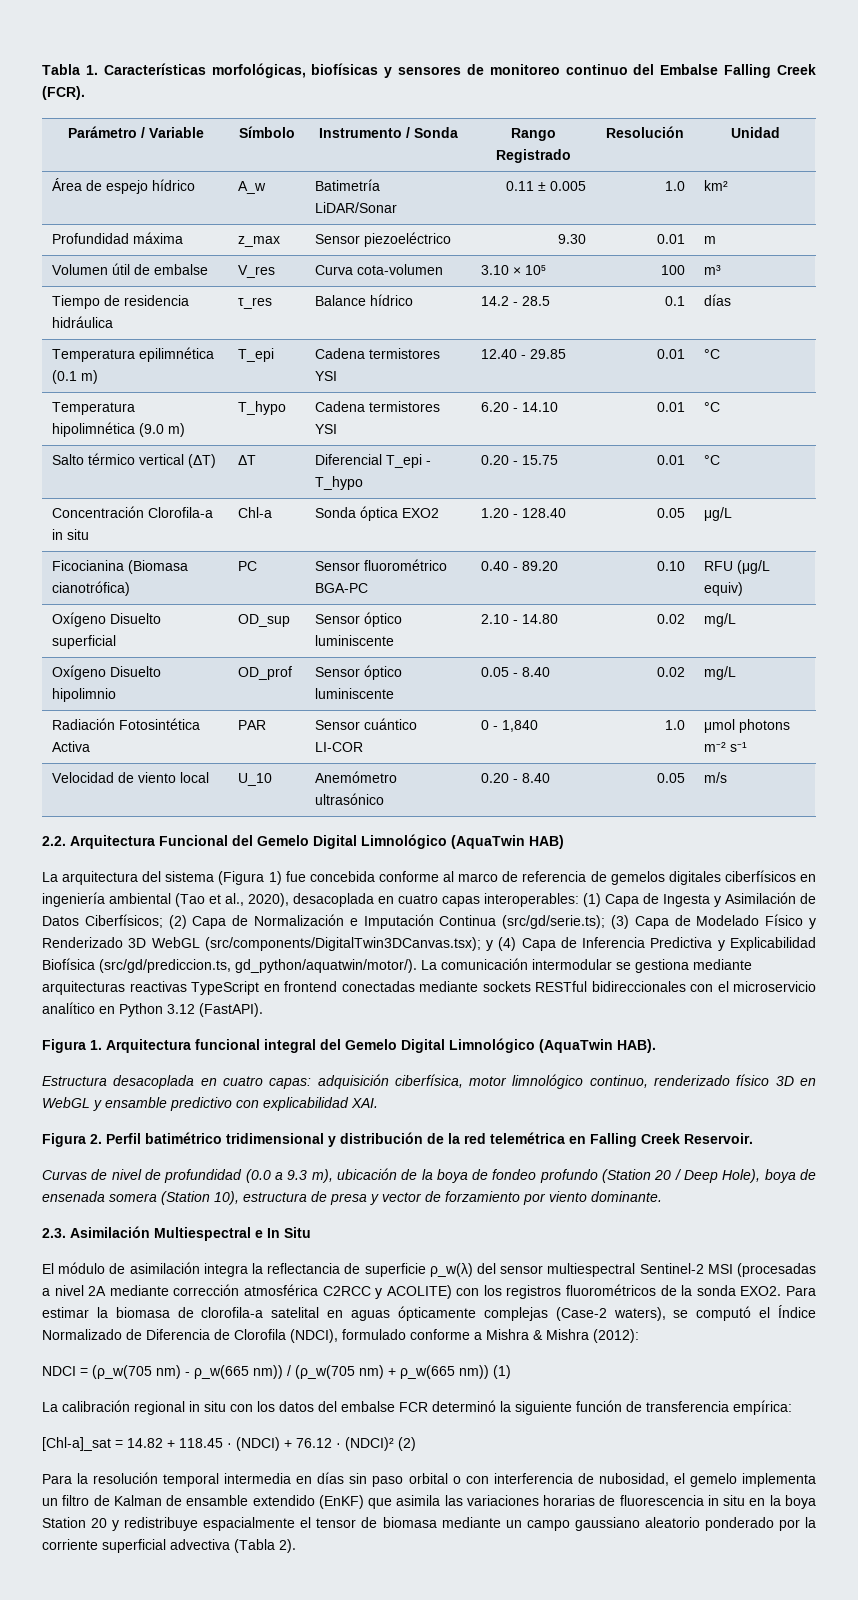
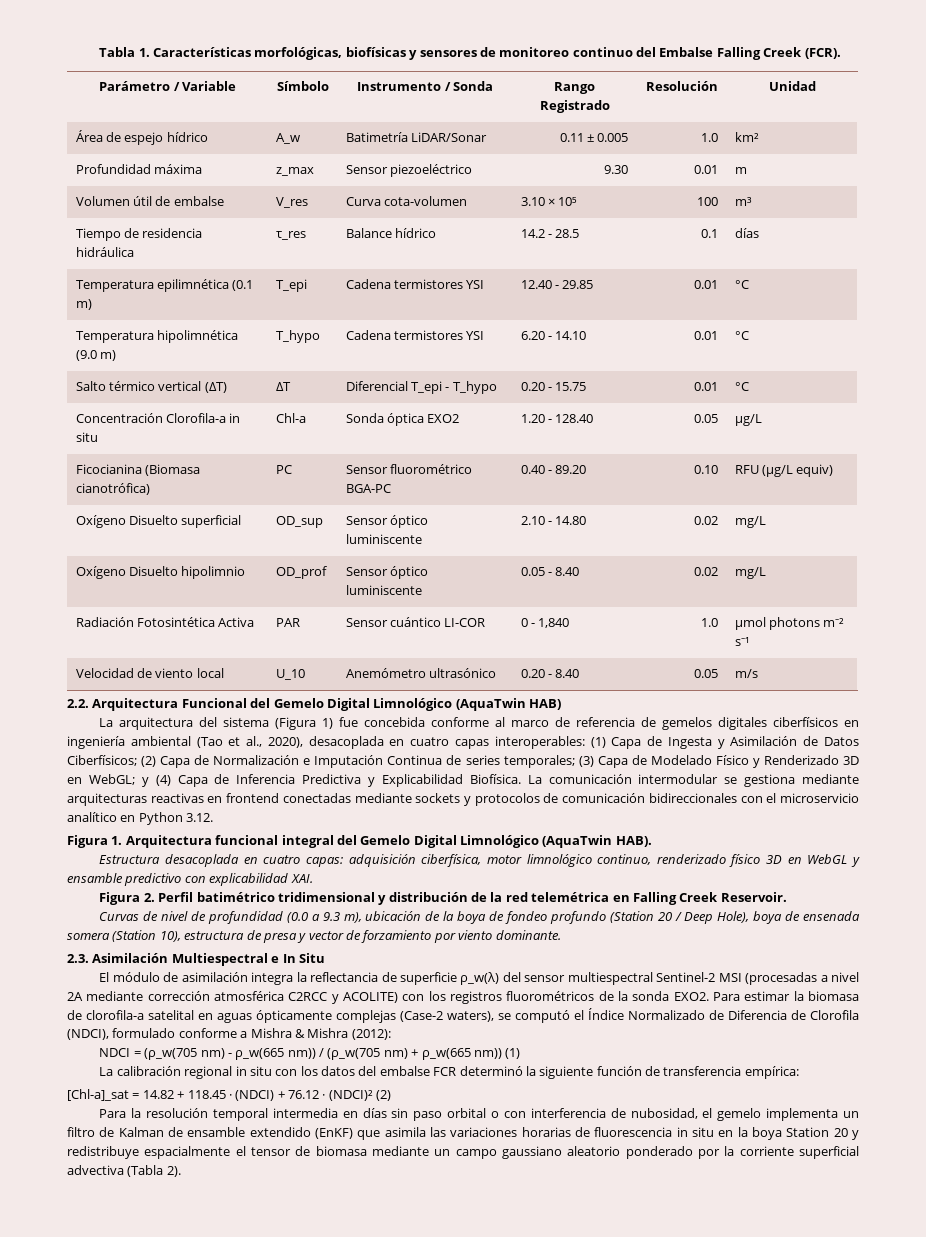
[502,915,606,929] (src/gd/serie.ts); -> [446,755,575,768] de series temporales;
[151,937,481,951] WebGL (src/components/DigitalTwin3DCanvas.tsx); -> [67,774,135,785] en WebGL;
[42,958,417,973] Biofísica (src/gd/prediccion.ts, gd_python/aquatwin/motor/). -> [469,774,521,784] Biofísica.
[191,981,259,995] TypeScript -> (204, 798) none
[535,981,587,992] RESTful -> [464,793,646,806] y protocolos de comunicación
[167,1003,263,1017] 3.12 (FastAPI). -> [186,813,214,822] 3.12.

